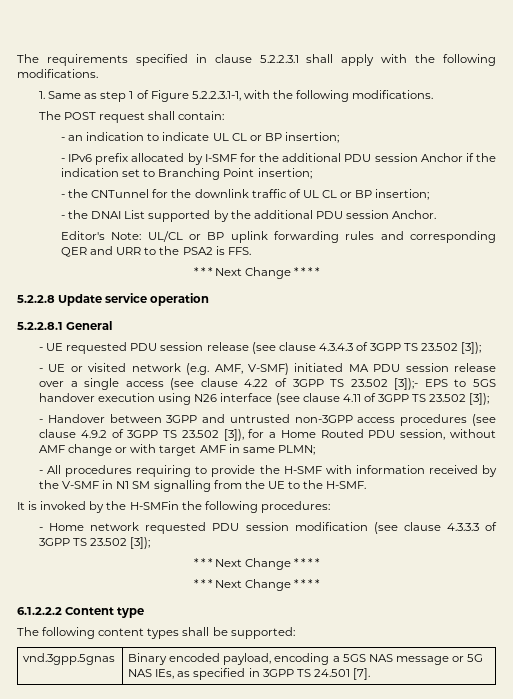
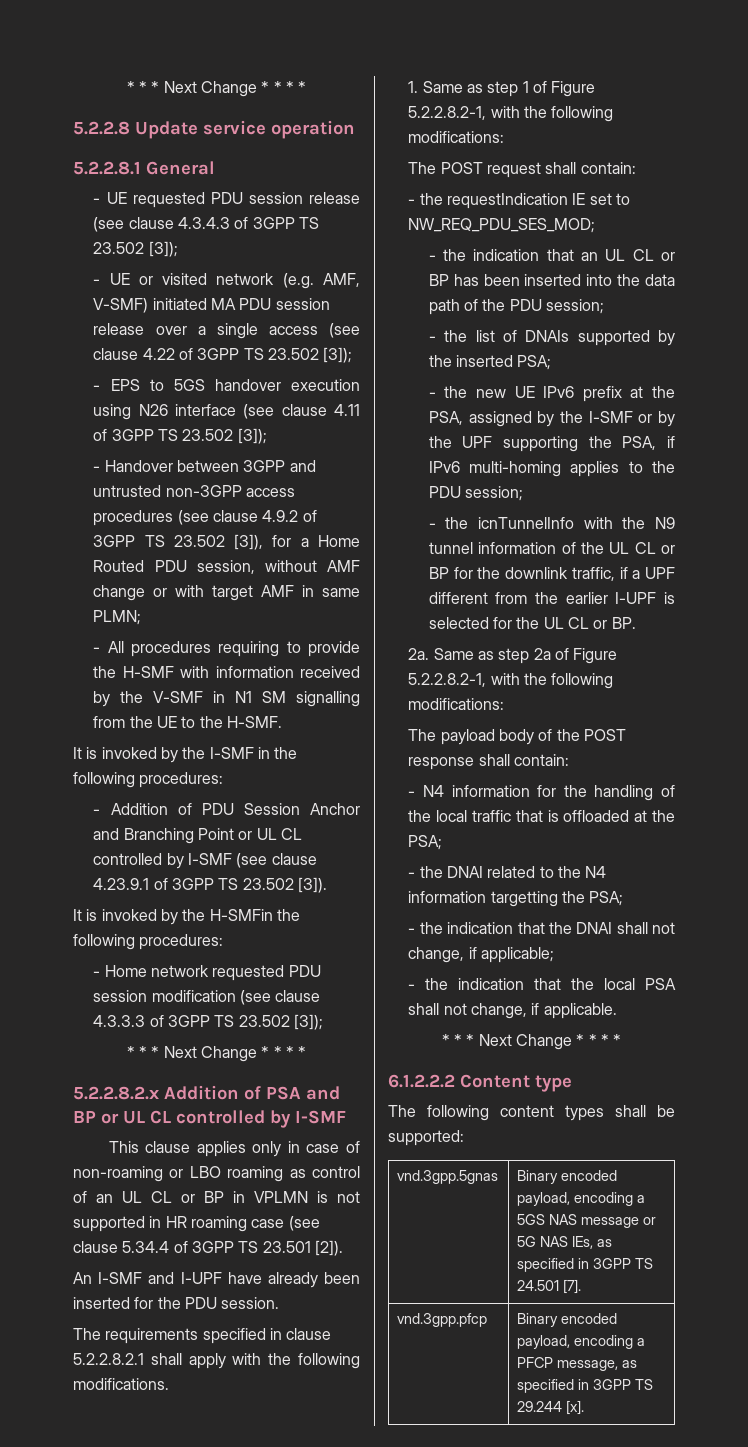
[17,54,496,66] [17,69,98,78] [39,90,434,102] [39,111,225,123] [61,132,339,143] [61,153,496,165] [61,168,312,180] [61,189,430,200] [61,210,437,222] [61,231,496,243] [61,246,251,257] The requirements specified in clause 5.2.2.3.1 shall apply with the following modifications. // 1. Same as step 1 of Figure 5.2.2.3.1-1, with the following modifications. // The POST request shall contain: // - an indication to indicate UL CL or BP insertion; // - IPv6 prefix allocated by I-SMF for the additional PDU session Anchor if the indication set to Branching Point insertion; // - the CNTunnel for the downlink traffic of UL CL or BP insertion; // - the DNAI List supported by the additional PDU session Anchor. // Editor's Note: UL/CL or BP uplink forwarding rules and corresponding QER and URR to the PSA2 is FFS. // -> (126, 87) none
[394,378,419,390] [3]);- -> [323,347,353,363] [93,385,101,391] [3]); // -
(367, 485) none -> [73,747,298,763] [73,772,224,788] [93,803,360,815] [93,828,303,844] [93,853,317,869] [93,877,328,893] // It is invoked by the I-SMF in the following procedures: // - Addition of PDU Session Anchor and Branching Point or UL CL controlled by I-SMF (see clause 4.23.9.1 of 3GPP TS 23.502 [3]).
(321, 562) none -> [73,1085,340,1100] [73,1110,346,1128] [108,1141,360,1157] [73,1166,360,1182] [73,1191,360,1203] [73,1216,320,1232] [73,1240,343,1256] [73,1272,360,1288] [73,1297,280,1309] [73,1328,332,1344] [73,1353,360,1369] [73,1378,169,1390] [408,81,596,97] [408,106,614,122] [408,131,505,143] [408,162,636,178] [408,193,631,209] [408,218,596,233] [428,249,675,261] [428,274,675,286] [428,299,605,315] [428,330,675,346] [428,355,552,370] [428,386,675,402] [428,411,675,427] [428,436,675,452] [428,461,675,477] [428,486,524,501] [428,517,675,529] [428,542,675,554] [428,567,675,581] [428,592,675,604] [428,617,636,629] [408,648,618,664] [408,673,614,689] [408,698,505,710] [408,729,627,745] [408,754,570,770] [408,785,675,801] [408,810,675,822] [408,835,443,850] [408,866,607,878] [408,891,624,907] [408,922,675,934] [408,947,555,963] [408,978,676,990] [408,1003,617,1019] // 5.2.2.8.2.x Addition of PSA and BP or UL CL controlled by I-SMF // This clause applies only in case of non-roaming or LBO roaming as control of an UL CL or BP in VPLMN is not supported in HR roaming case (see clause 5.34.4 of 3GPP TS 23.501 [2]). // An I-SMF and I-UPF have already been inserted for the PDU session. // The requirements specified in clause 5.2.2.8.2.1 shall apply with the following modifications. // 1. Same as step 1 of Figure 5.2.2.8.2-1, with the following modifications: // The POST request shall contain: // - the requestIndication IE set to NW_REQ_PDU_SES_MOD; // - the indication that an UL CL or BP has been inserted into the data path of the PDU session; // - the list of DNAIs supported by the inserted PSA; // - the new UE IPv6 prefix at the PSA, assigned by the I-SMF or by the UPF supporting the PSA, if IPv6 multi-homing applies to the PDU session; // - the icnTunnelInfo with the N9 tunnel information of the UL CL or BP for the downlink traffic, if a UPF different from the earlier I-UPF is selected for the UL CL or BP. // 2a. Same as step 2a of Figure 5.2.2.8.2-1, with the following modifications: // The payload body of the POST response shall contain: // - N4 information for the handling of the local traffic that is offloaded at the PSA; // - the DNAI related to the N4 information targetting the PSA; // - the indication that the DNAI shall not change, if applicable; // - the indication that the local PSA shall not change, if applicable.
(370, 674) none -> [397,1313,488,1327] [517,1313,618,1327] [517,1335,646,1349] [517,1357,638,1371] [517,1379,654,1393] [517,1400,585,1415] // vnd.3gpp.pfcp | Binary encoded payload, encoding a PFCP message, as specified in 3GPP TS 29.244 [x].

